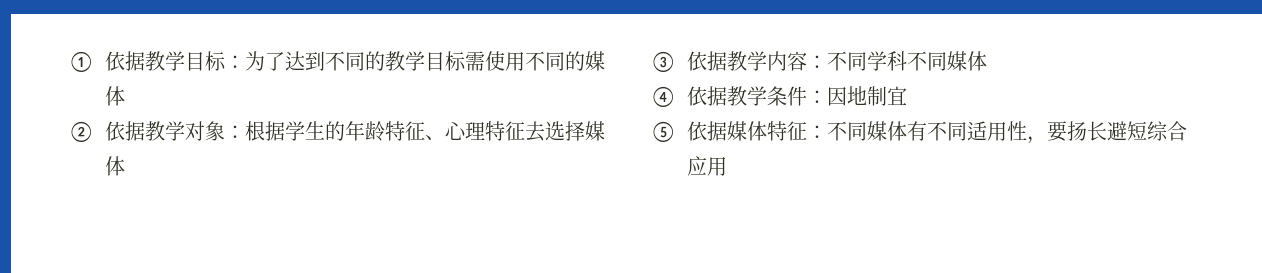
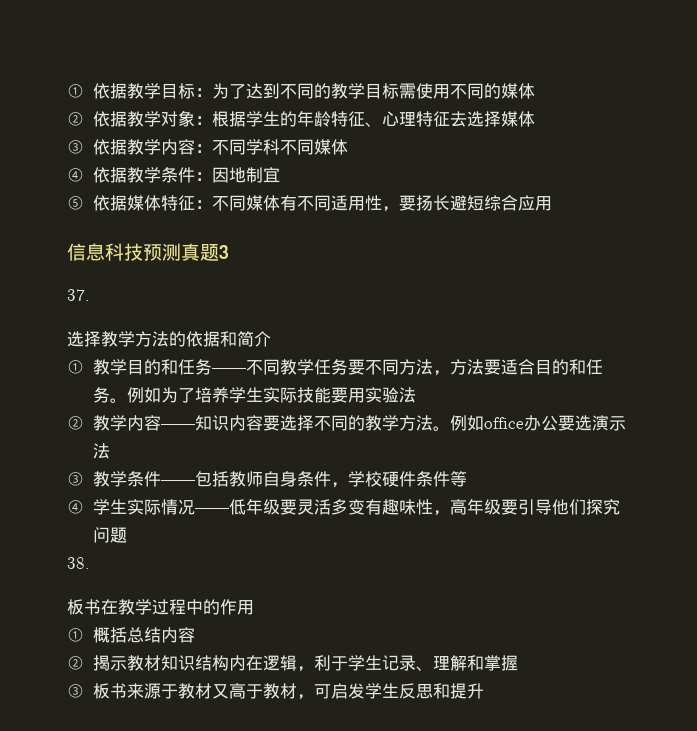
(727, 166) none -> [67,243,229,261] [67,289,90,301] [67,331,271,347] [67,359,603,376] [92,387,416,403] [67,415,626,431] [92,443,110,459] [67,471,467,488] [67,498,620,516] [92,527,127,543] [67,557,90,569] [67,599,254,615] [67,627,195,643] [67,655,518,672] [67,683,484,700] // 信息科技预测真题3 // 37. // 选择教学方法的依据和简介 // ①教学目的和任务——不同教学任务要不同方法，方法要适合目的和任务。例如为了培养学生实际技能要用实验法 // ②教学内容——知识内容要选择不同的教学方法。例如office办公要选演示法 // ③教学条件——包括教师自身条件，学校硬件条件等 // ④学生实际情况——低年级要灵活多变有趣味性，高年级要引导他们探究问题 // 38. // 板书在教学过程中的作用 // ①概括总结内容 // ②揭示教材知识结构内在逻辑，利于学生记录、理解和掌握 // ③板书来源于教材又高于教材，可启发学生反思和提升

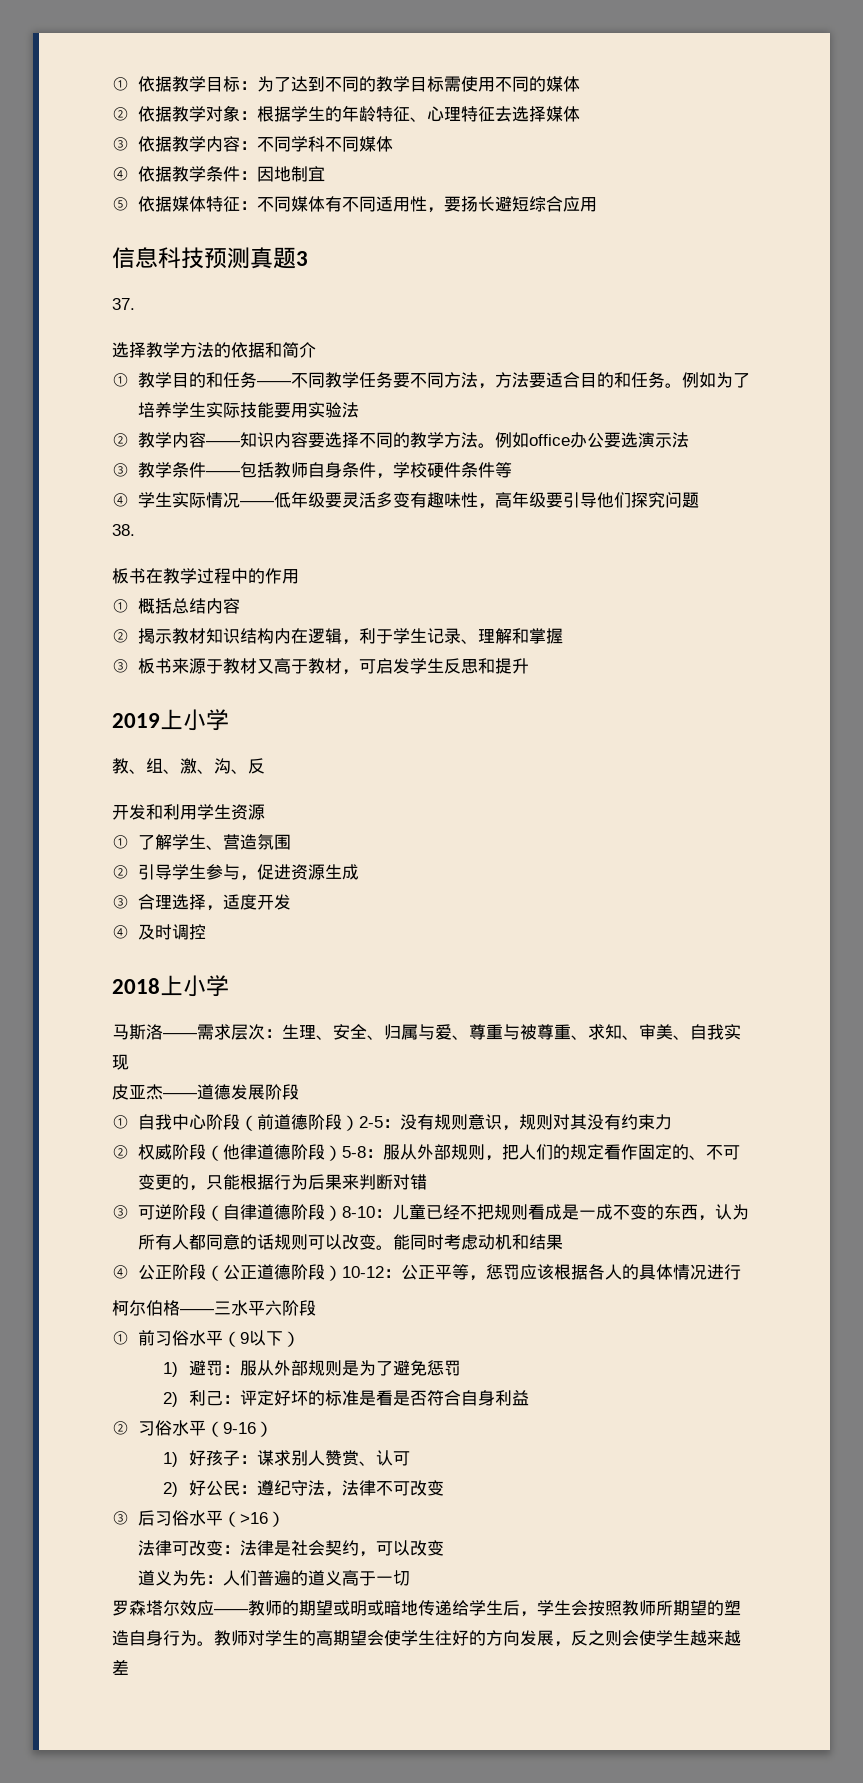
(484, 691) none -> [112,709,229,731] [112,758,265,774] [112,804,265,820] [112,834,291,850] [112,864,359,881] [112,894,291,911] [112,924,206,940] [112,975,229,997] [112,1024,741,1040] [112,1054,129,1070] [112,1084,299,1100] [112,1114,672,1131] [112,1144,740,1161] [137,1174,427,1191] [112,1204,749,1221] [137,1234,563,1250] [112,1264,741,1281] [112,1300,316,1316] [112,1330,300,1347] [163,1360,461,1377] [163,1390,529,1407] [112,1420,273,1437] [163,1450,410,1467] [163,1480,444,1497] [112,1510,285,1527] [137,1540,444,1557] [137,1570,410,1586] [112,1600,741,1617] [112,1630,741,1647] [112,1660,129,1675] // 2019上小学 // 教、组、激、沟、反 // 开发和利用学生资源 // ①了解学生、营造氛围 // ②引导学生参与，促进资源生成 // ③合理选择，适度开发 // ④及时调控 // 2018上小学 // 马斯洛——需求层次：生理、安全、归属与爱、尊重与被尊重、求知、审美、自我实现 // 皮亚杰——道德发展阶段 // ①自我中心阶段（前道德阶段）2-5：没有规则意识，规则对其没有约束力 // ②权威阶段（他律道德阶段）5-8：服从外部规则，把人们的规定看作固定的、不可变更的，只能根据行为后果来判断对错 // ③可逆阶段（自律道德阶段）8-10：儿童已经不把规则看成是一成不变的东西，认为所有人都同意的话规则可以改变。能同时考虑动机和结果 // ④公正阶段（公正道德阶段）10-12：公正平等，惩罚应该根据各人的具体情况进行 // 柯尔伯格——三水平六阶段 // ①前习俗水平（9以下） // 1)避罚：服从外部规则是为了避免惩罚 // 2)利己：评定好坏的标准是看是否符合自身利益 // ②习俗水平（9-16） // 1)好孩子：谋求别人赞赏、认可 // 2)好公民：遵纪守法，法律不可改变 // ③后习俗水平（>16） // 法律可改变：法律是社会契约，可以改变 // 道义为先：人们普遍的道义高于一切 // 罗森塔尔效应——教师的期望或明或暗地传递给学生后，学生会按照教师所期望的塑造自身行为。教师对学生的高期望会使学生往好的方向发展，反之则会使学生越来越差

